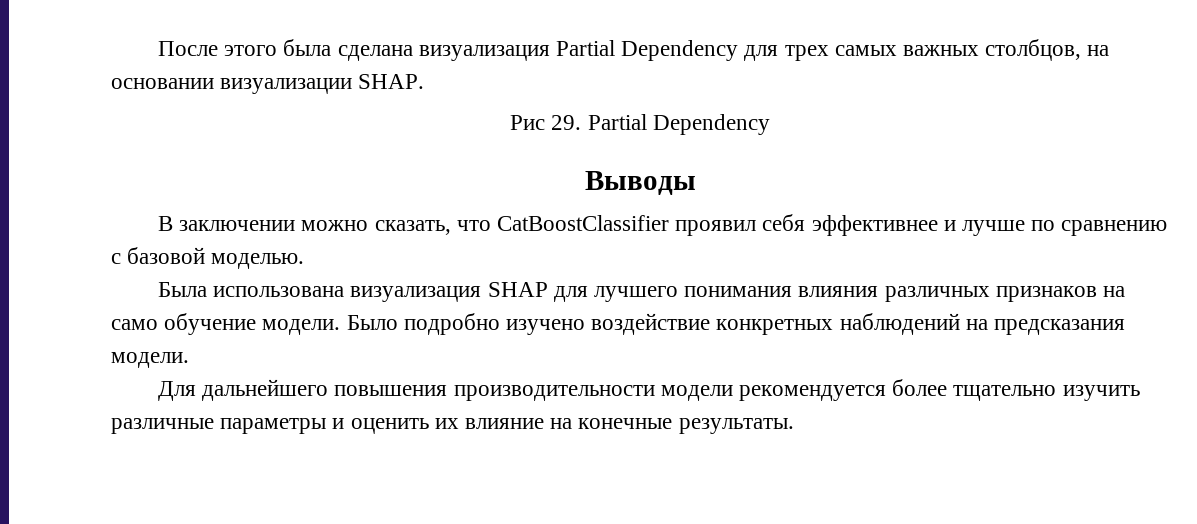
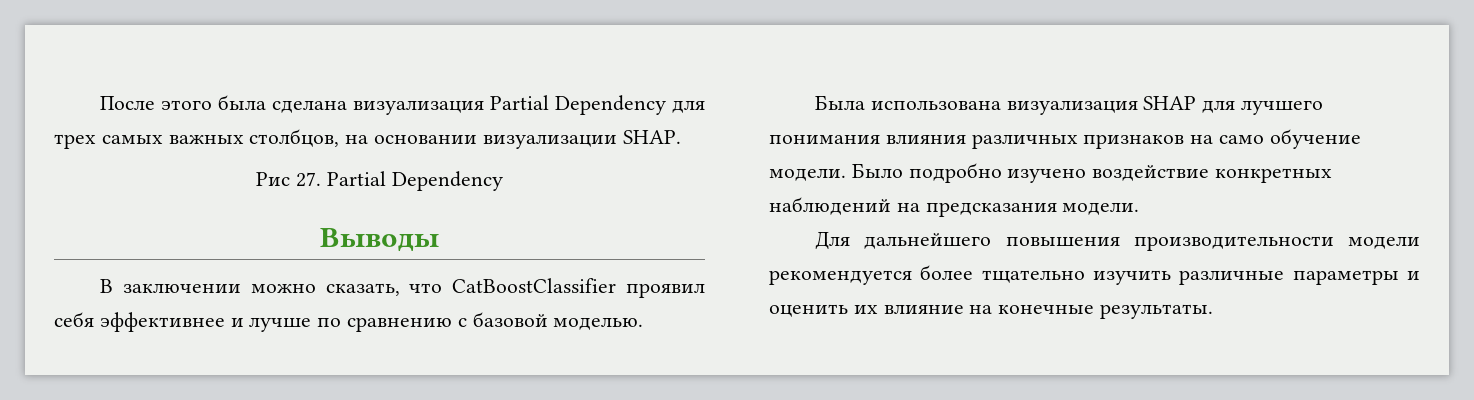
[551,115,582,130] 29. -> [296,172,322,187] 27.

